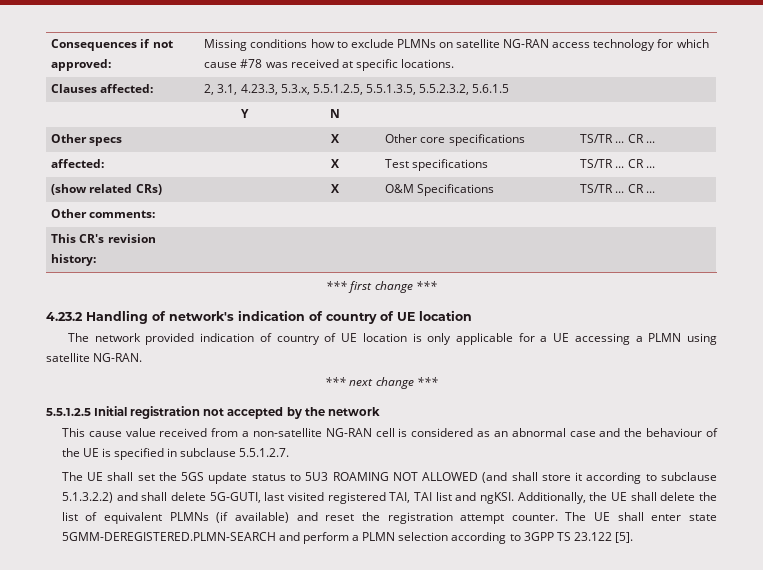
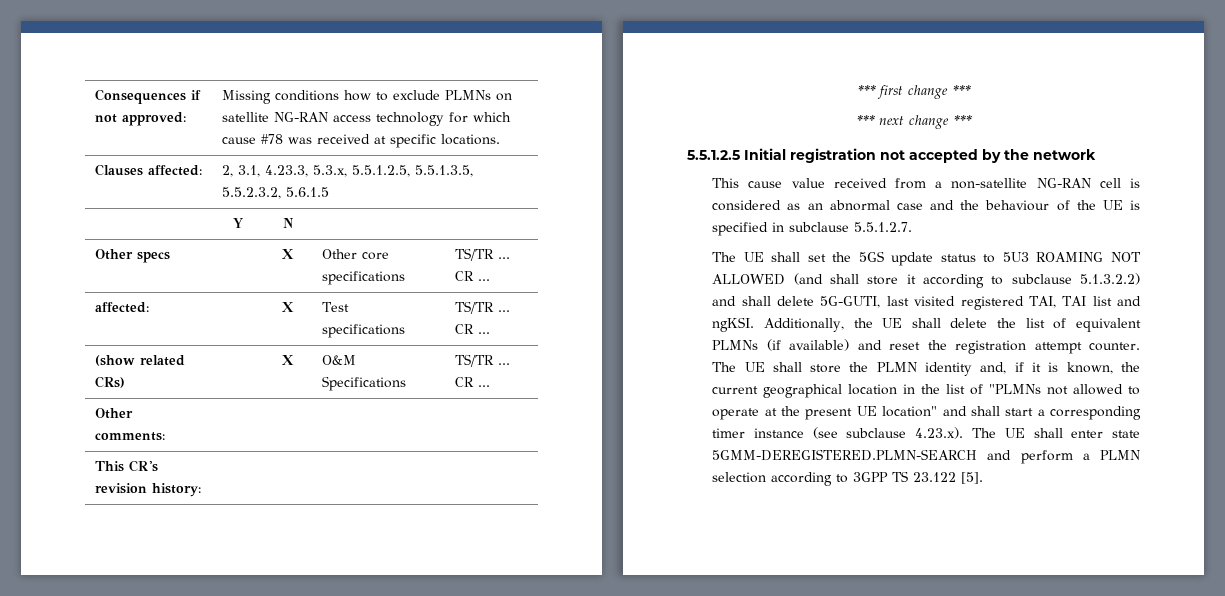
[46,310,472,324] [68,333,717,345] [46,353,143,362] // 4.23.2 Handling of network's indication of country of UE location // The network provided indication of country of UE location is only applicable for a UE accessing a PLMN using satellite NG-RAN. -> (972, 90) none
(644, 516) none -> [810,362,1140,376] [712,384,1140,398] [712,406,1141,420] [712,427,1063,439] store the PLMN identity and, if it is known, the current geographical location in the list of "PLMNs not allowed to operate at the present UE location" and shall start a corresponding timer instance (see subclause 4.23.x). The UE shall

